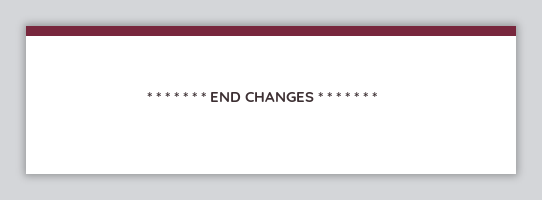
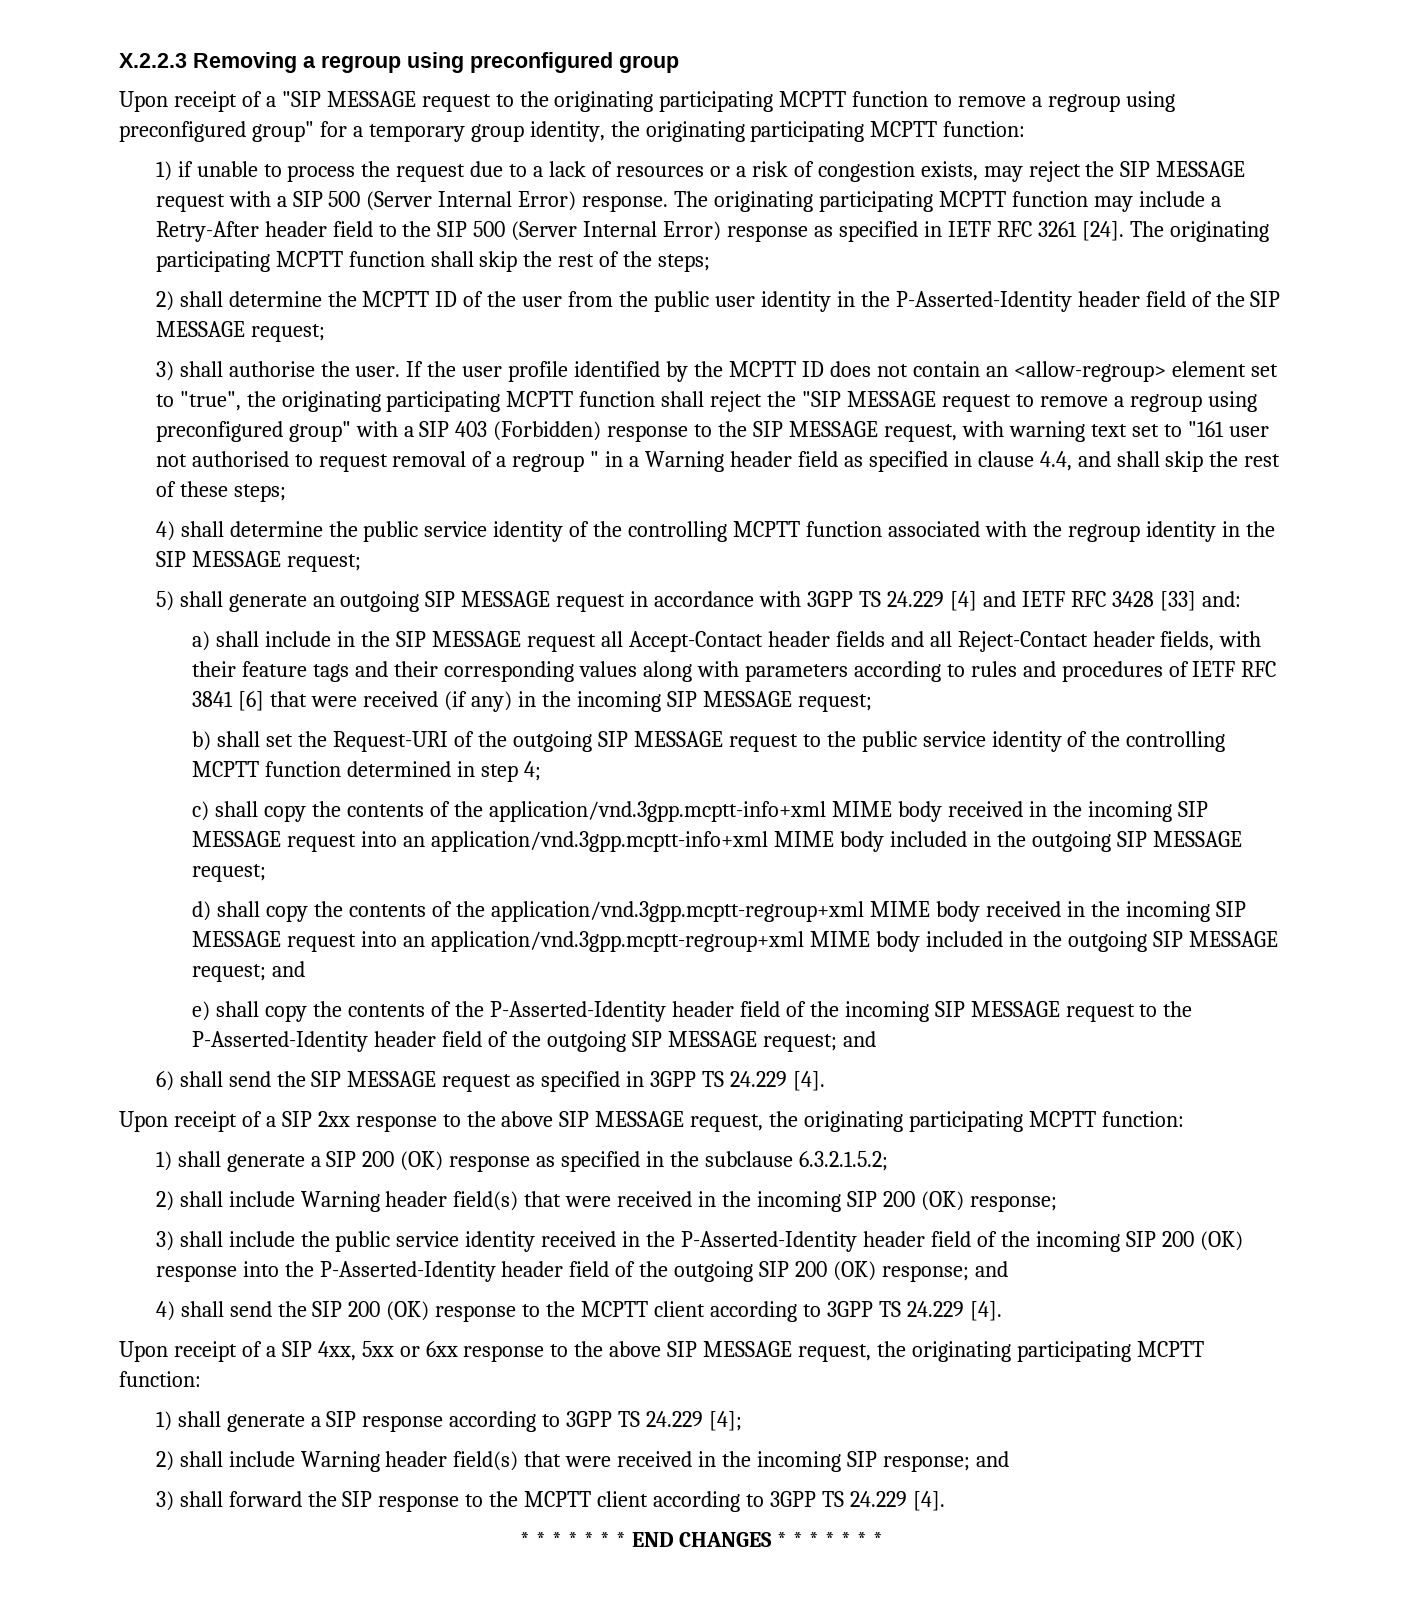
(146, 97) none -> [119,52,679,73] [119,91,1175,112] [119,121,1026,142] [155,161,1246,182] [155,191,1221,212] [155,221,1269,242] [155,251,711,272] [155,291,1281,312] [155,321,325,342] [155,361,1278,382] [155,391,1257,412] [155,421,1269,442] [155,451,1281,472] [155,481,286,502] [155,521,1275,542] [155,551,361,572] [155,591,1241,612] [192,631,1262,652] [192,661,1277,682] [192,691,872,712] [192,731,1226,752] [192,761,542,782] [192,801,1208,822] [192,831,1242,852] [192,864,267,882] [192,901,1246,922] [192,931,1278,952] [192,961,306,982] [192,1001,1193,1022] [192,1031,876,1052] [155,1071,825,1092] [119,1111,1184,1132] [155,1151,888,1172] [155,1191,1057,1212] [155,1231,1243,1252] [155,1261,1008,1282] [155,1301,1002,1322] [119,1341,1204,1362] [119,1371,201,1387] [155,1411,743,1432] [155,1451,1009,1472] [155,1491,945,1512] X.2.2.3 Removing a regroup using preconfigured group // Upon receipt of a "SIP MESSAGE request to the originating participating MCPTT function to remove a regroup using preconfigured group" for a temporary group identity, the originating participating MCPTT function: // 1) if unable to process the request due to a lack of resources or a risk of congestion exists, may reject the SIP MESSAGE request with a SIP 500 (Server Internal Error) response. The originating participating MCPTT function may include a Retry-After header field to the SIP 500 (Server Internal Error) response as specified in IETF RFC 3261 [24]. The originating participating MCPTT function shall skip the rest of the steps; // 2) shall determine the MCPTT ID of the user from the public user identity in the P-Asserted-Identity header field of the SIP MESSAGE request; // 3) shall authorise the user. If the user profile identified by the MCPTT ID does not contain an <allow-regroup> element set to "true", the originating participating MCPTT function shall reject the "SIP MESSAGE request to remove a regroup using preconfigured group" with a SIP 403 (Forbidden) response to the SIP MESSAGE request, with warning text set to "161 user not authorised to request removal of a regroup " in a Warning header field as specified in clause 4.4, and shall skip the rest of these steps; // 4) shall determine the public service identity of the controlling MCPTT function associated with the regroup identity in the SIP MESSAGE request; // 5) shall generate an outgoing SIP MESSAGE request in accordance with 3GPP TS 24.229 [4] and IETF RFC 3428 [33] and: // a) shall include in the SIP MESSAGE request all Accept-Contact header fields and all Reject-Contact header fields, with their feature tags and their corresponding values along with parameters according to rules and procedures of IETF RFC 3841 [6] that were received (if any) in the incoming SIP MESSAGE request; // b) shall set the Request-URI of the outgoing SIP MESSAGE request to the public service identity of the controlling MCPTT function determined in step 4; // c) shall copy the contents of the application/vnd.3gpp.mcptt-info+xml MIME body received in the incoming SIP MESSAGE request into an application/vnd.3gpp.mcptt-info+xml MIME body included in the outgoing SIP MESSAGE request; // d) shall copy the contents of the application/vnd.3gpp.mcptt-regroup+xml MIME body received in the incoming SIP MESSAGE request into an application/vnd.3gpp.mcptt-regroup+xml MIME body included in the outgoing SIP MESSAGE request; and // e) shall copy the contents of the P-Asserted-Identity header field of the incoming SIP MESSAGE request to the P-Asserted-Identity header field of the outgoing SIP MESSAGE request; and // 6) shall send the SIP MESSAGE request as specified in 3GPP TS 24.229 [4]. // Upon receipt of a SIP 2xx response to the above SIP MESSAGE request, the originating participating MCPTT function: // 1) shall generate a SIP 200 (OK) response as specified in the subclause 6.3.2.1.5.2; // 2) shall include Warning header field(s) that were received in the incoming SIP 200 (OK) response; // 3) shall include the public service identity received in the P-Asserted-Identity header field of the incoming SIP 200 (OK) response into the P-Asserted-Identity header field of the outgoing SIP 200 (OK) response; and // 4) shall send the SIP 200 (OK) response to the MCPTT client according to 3GPP TS 24.229 [4]. // Upon receipt of a SIP 4xx, 5xx or 6xx response to the above SIP MESSAGE request, the originating participating MCPTT function: // 1) shall generate a SIP response according to 3GPP TS 24.229 [4]; // 2) shall include Warning header field(s) that were received in the incoming SIP response; and // 3) shall forward the SIP response to the MCPTT client according to 3GPP TS 24.229 [4]. //

